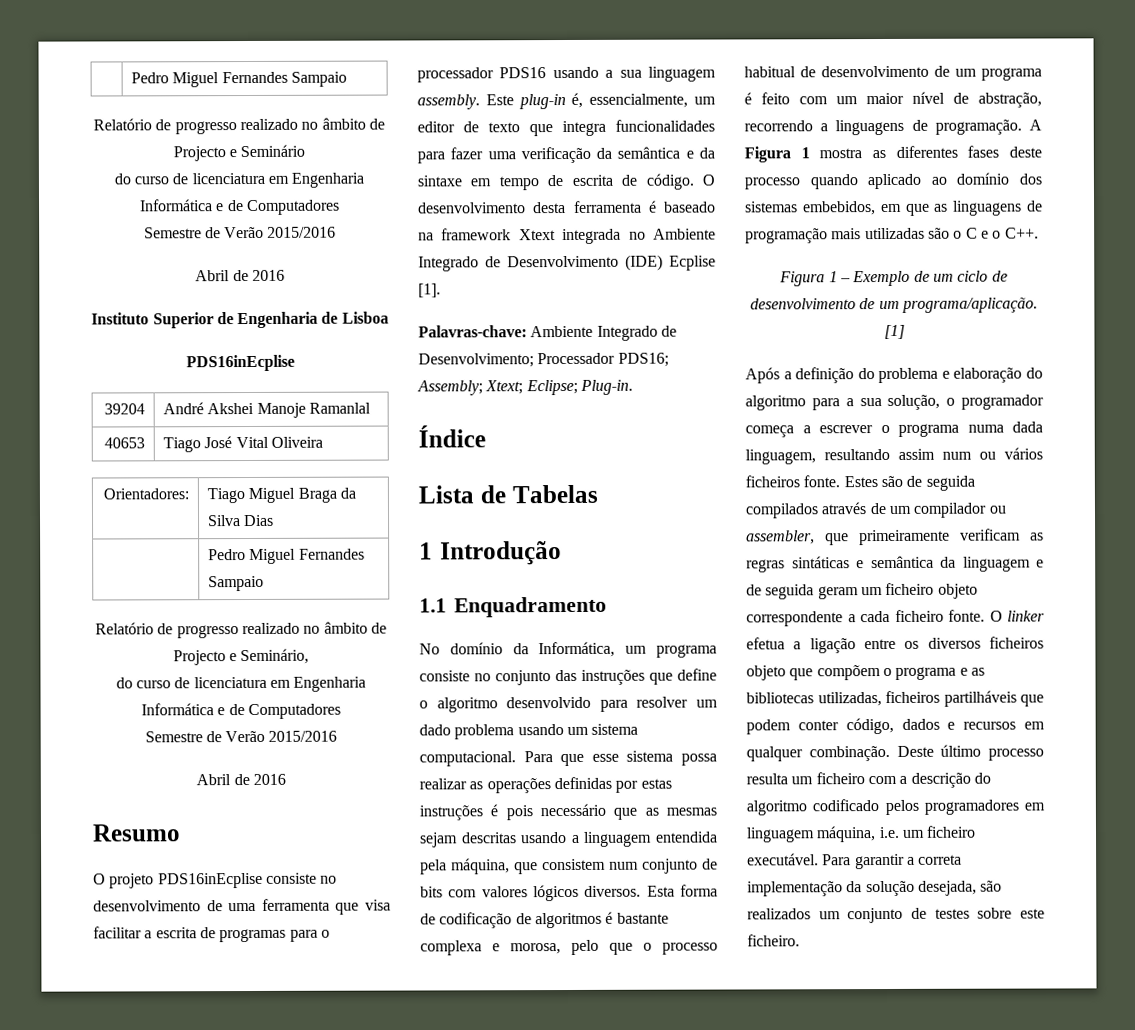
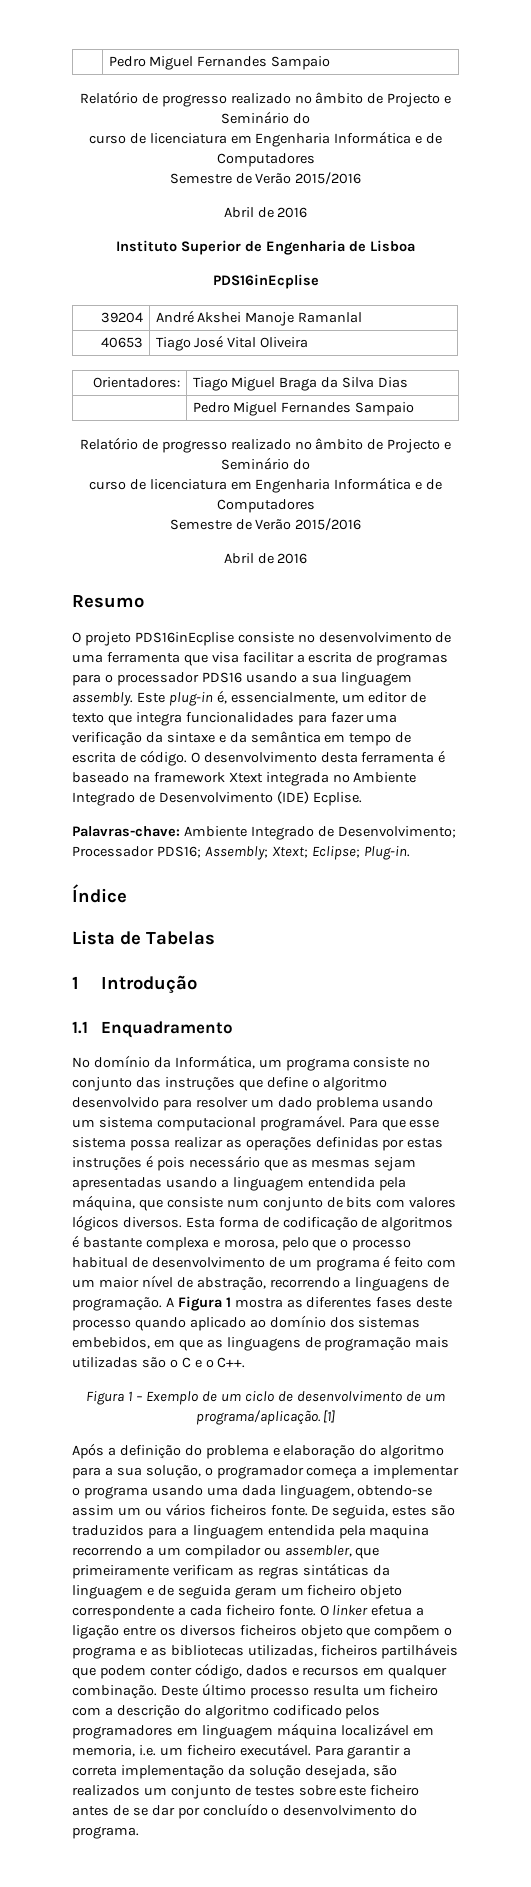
[113,173,131,185] // do -> [292,113,310,124] do //
[240,648,310,665] [115,677,133,689] Seminário, // do -> [221,457,310,470] Seminário do //
[617,146,681,159] semântica -> [166,732,215,743] sintaxe
[417,175,462,187] sintaxe -> [250,731,321,743] semântica
[669,255,716,271] [418,283,441,298] Ecplise [1]. -> [312,792,362,806] Ecplise.
[419,751,516,767] computacional. -> [156,1115,345,1131] computacional programável.
[460,832,517,844] descritas -> [72,1177,162,1191] apresentadas
[542,858,606,871] consistem -> [166,1197,223,1208] consiste
[819,421,1043,437] [745,447,1043,465] [745,475,975,491] [745,502,886,519] escrever o programa numa dada linguagem, resultando assim num ou vários ficheiros fonte. Estes são de seguida compilados através de -> [373,1465,460,1479] [72,1485,433,1499] [72,1503,456,1519] [72,1525,430,1539] [72,1545,154,1556] implementar o programa usando uma dada linguagem, obtendo-se assim um ou vários ficheiros fonte. De seguida, estes são traduzidos para a linguagem entendida pela maquina recorrendo a
[856,555,934,569] e semântica -> (369, 1569) none
[816,826,877,843] máquina, -> [276,1723,434,1739] [72,1745,135,1757] máquina localizável em memoria,
[747,934,800,947] ficheiro. -> [370,1785,420,1796] [72,1803,418,1819] [72,1826,139,1839] ficheiro antes de se dar por concluído o desenvolvimento do programa.

